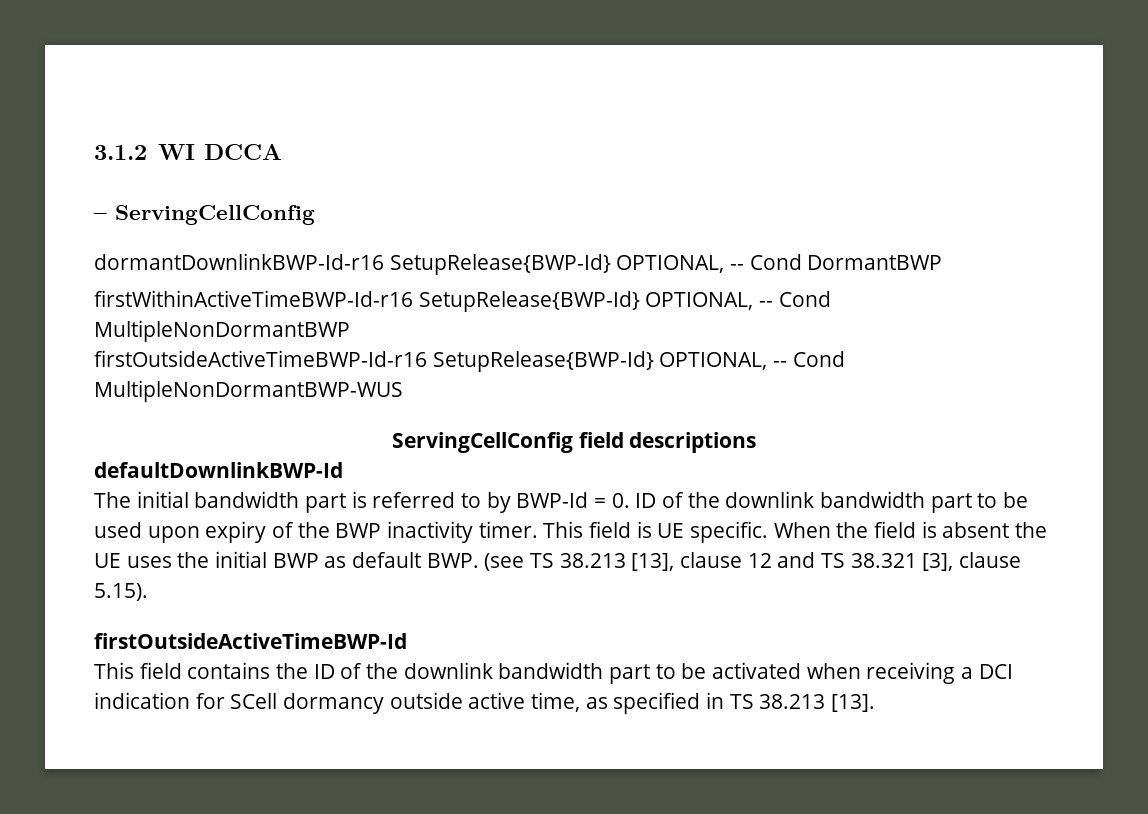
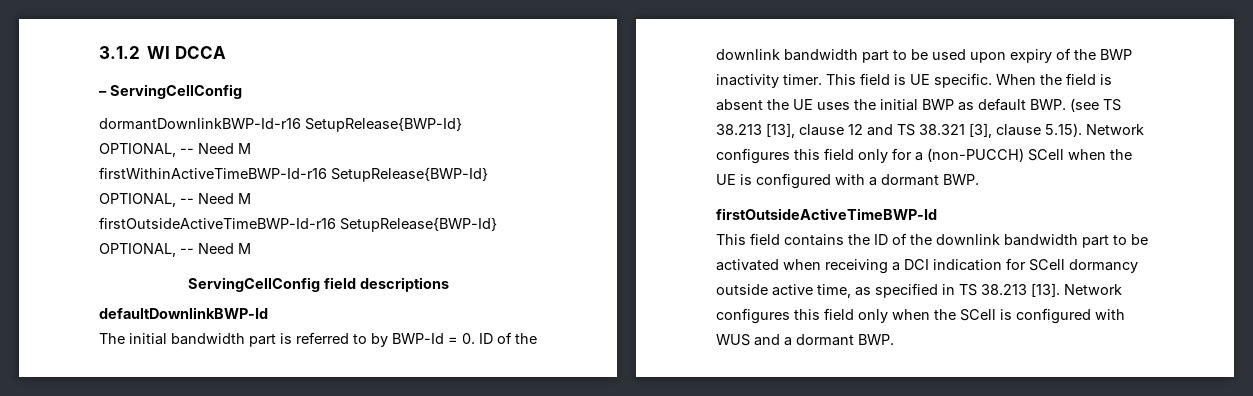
[749,254,943,270] Cond DormantBWP -> [198,143,251,154] Need M
[778,291,831,307] [94,320,350,342] Cond MultipleNonDormantBWP -> [198,193,251,204] Need M
[792,351,845,367] [94,380,403,402] Cond MultipleNonDormantBWP-WUS -> [198,243,251,254] Need M
(148, 592) none -> [1086,124,1144,135] [716,148,1132,164] [716,173,979,189] Network configures this field only for a (non-PUCCH) SCell when the UE is configured with a dormant BWP.
(876, 703) none -> [1064,284,1122,295] [716,308,1125,324] [716,334,894,346] Network configures this field only when the SCell is configured with WUS and a dormant BWP.

